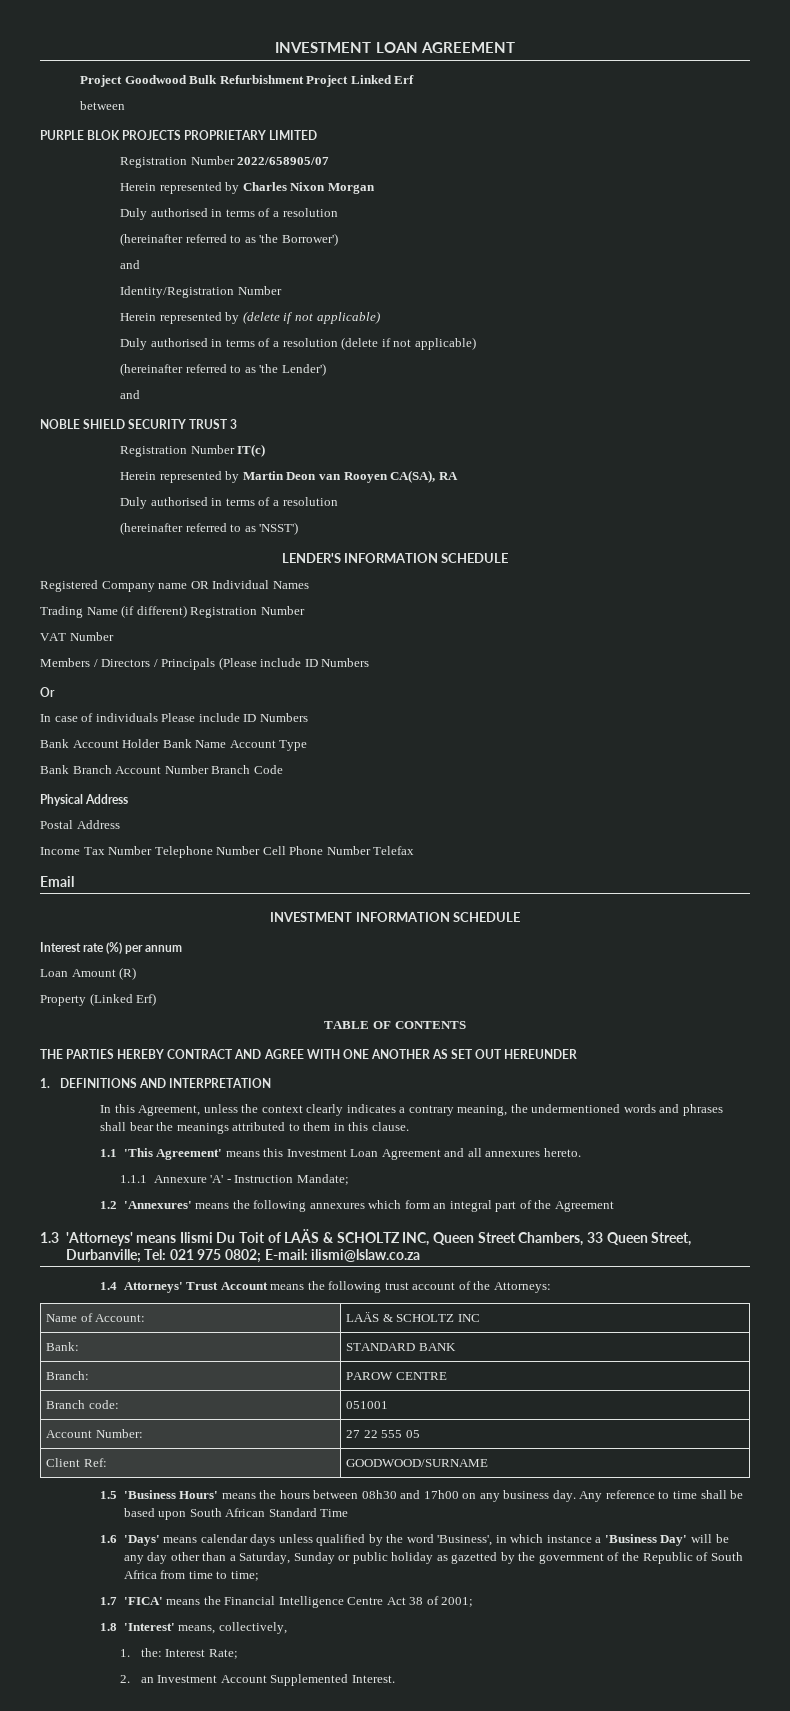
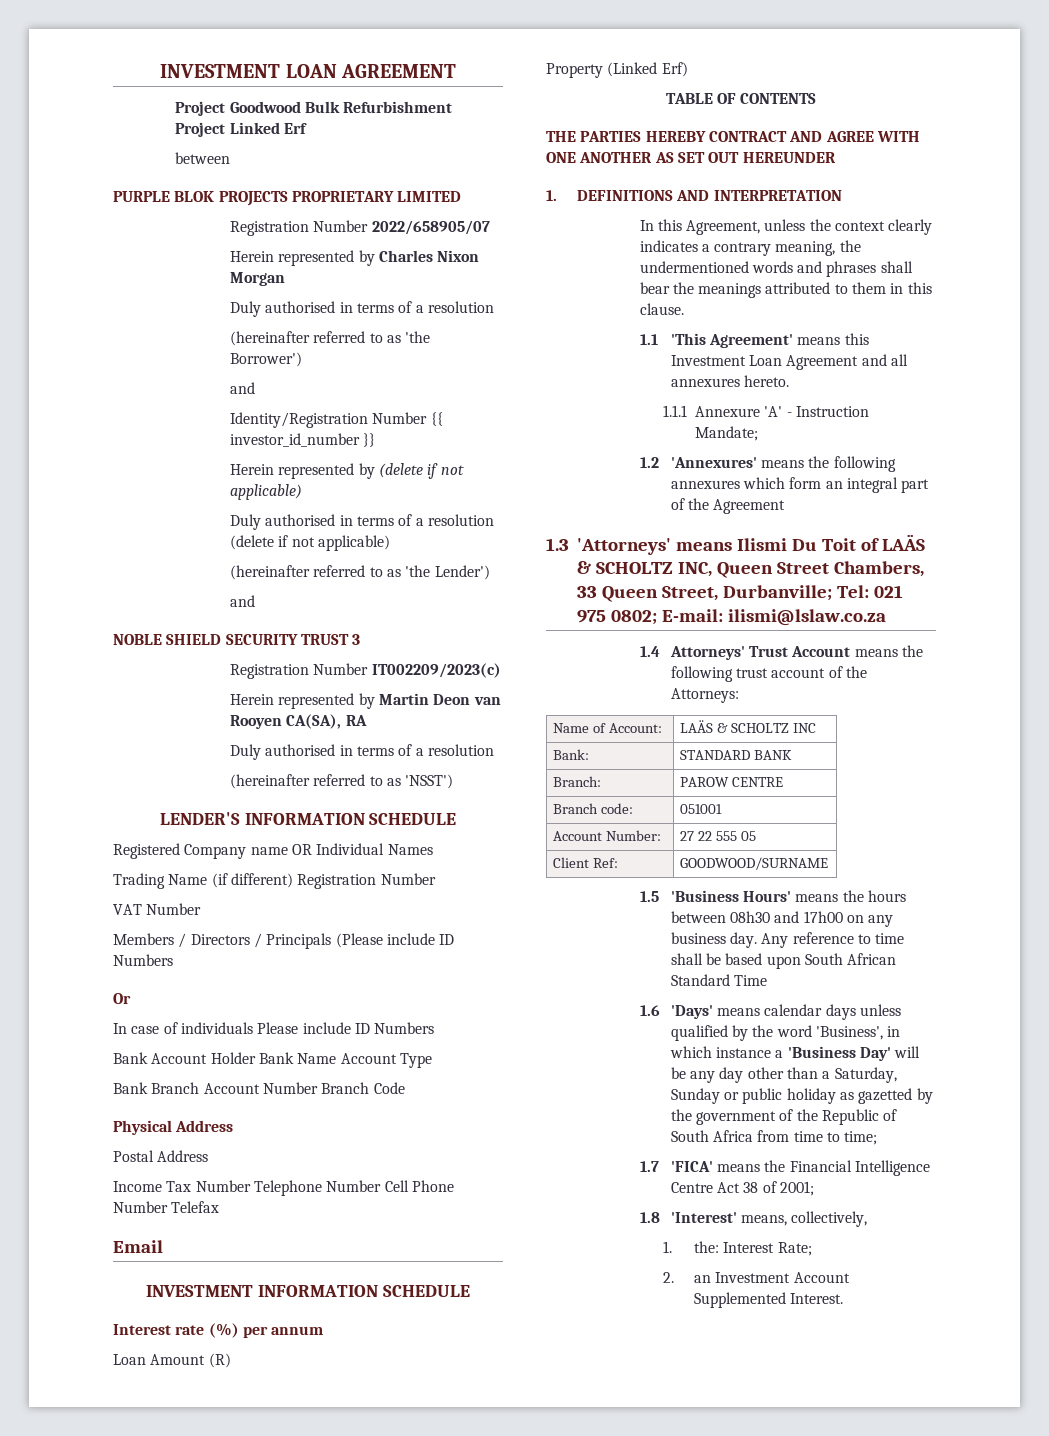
(282, 290) none -> [430,412,443,426] [230,433,376,447] {{ investor_id_number }}
[237,444,266,457] IT(c) -> [371,663,501,678] IT002209/2023(c)

